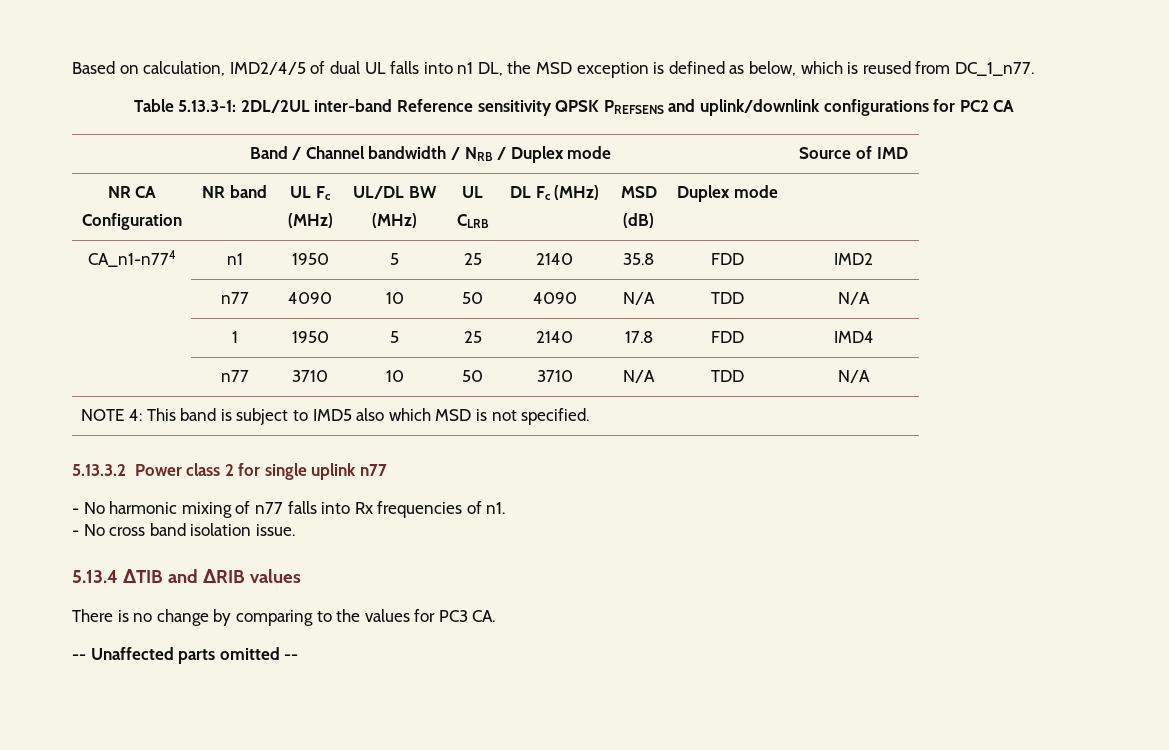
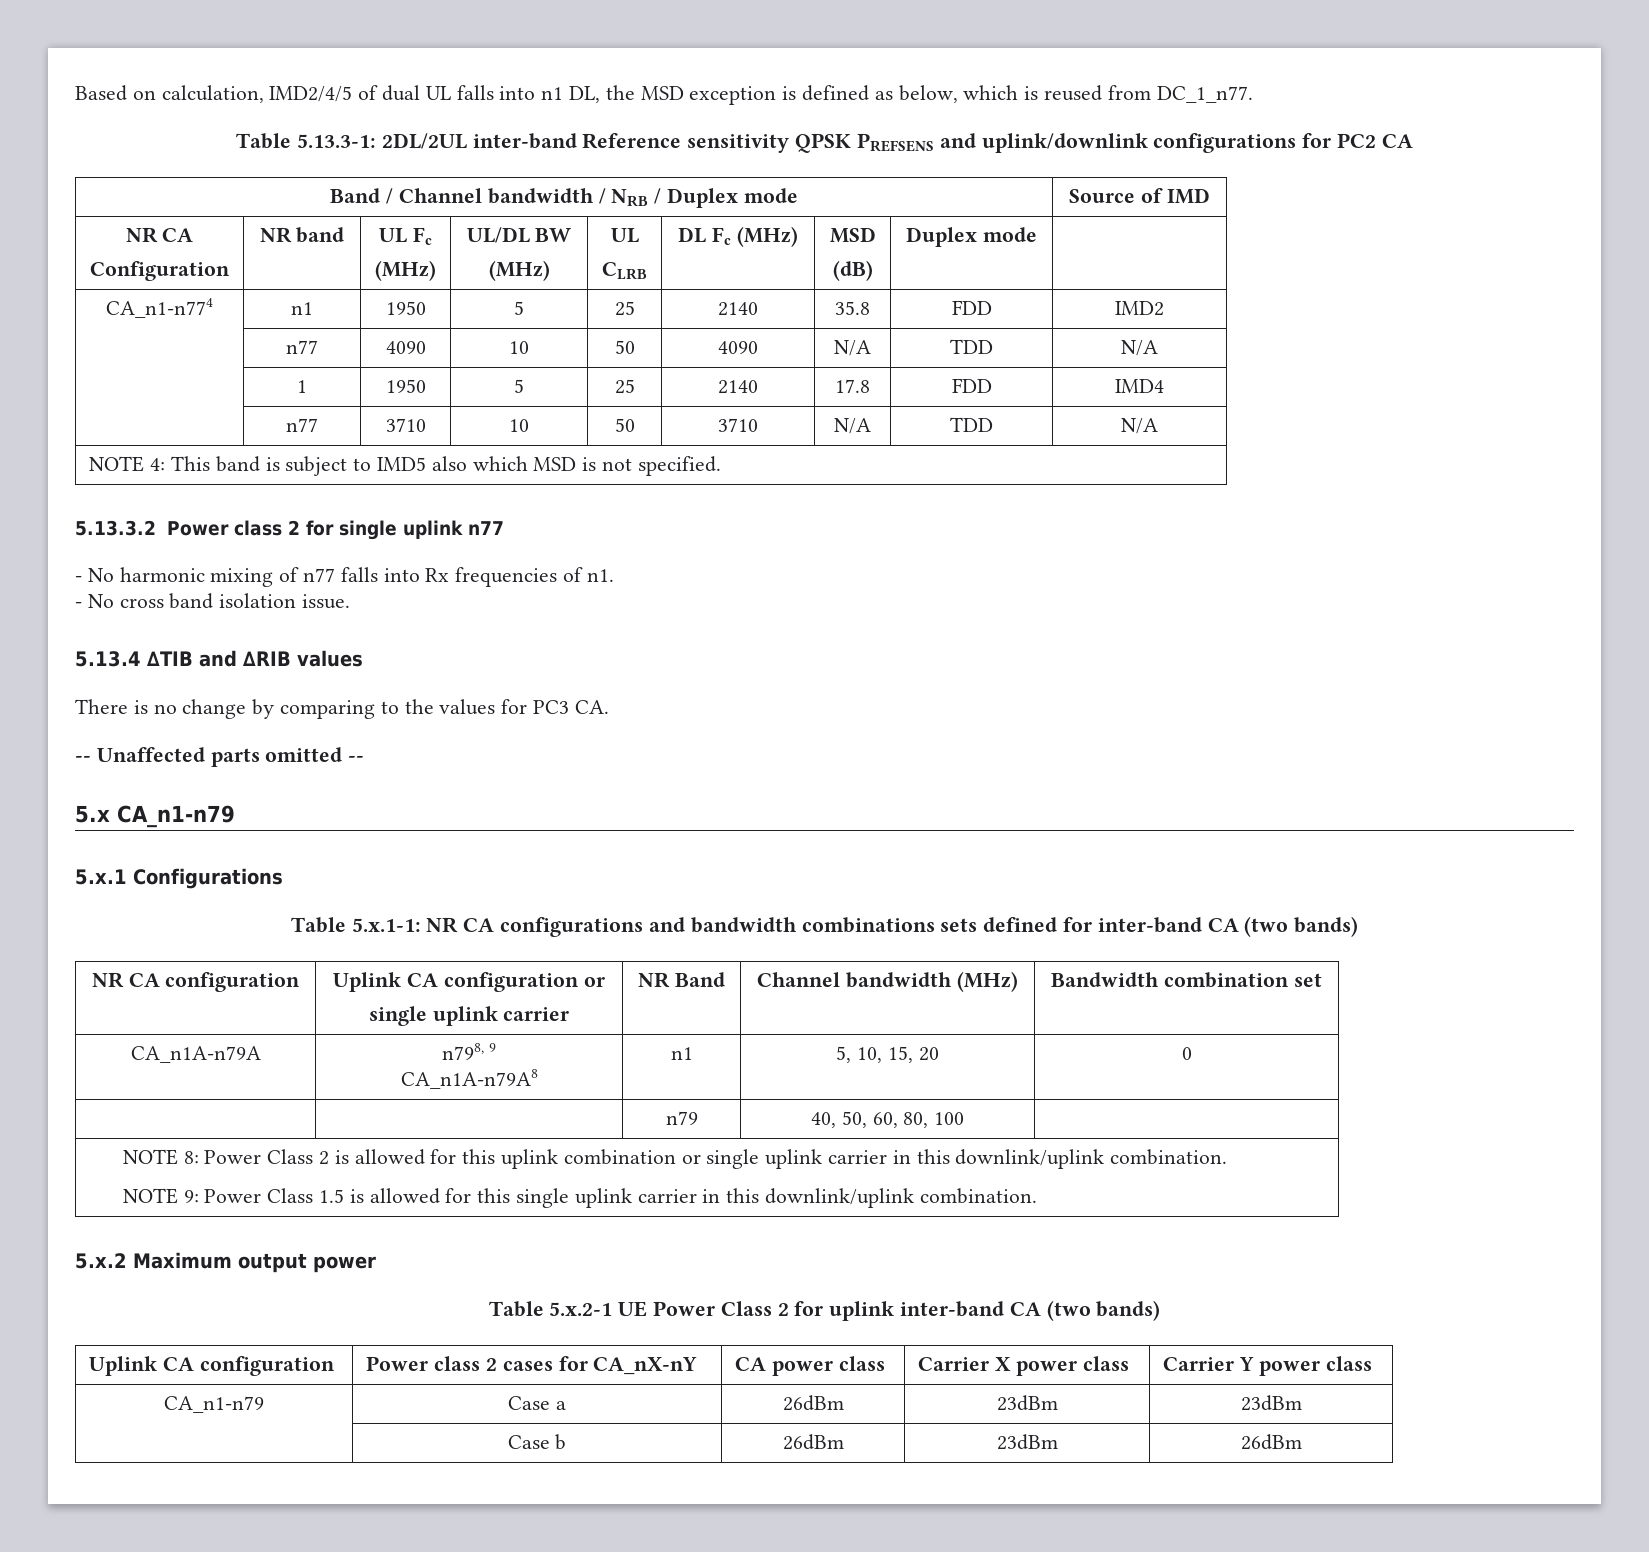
(299, 657) none -> [75,805,235,828] [75,868,283,889] [290,916,1359,937] [91,972,301,992] [333,972,605,992] [368,1006,570,1026] [638,972,725,988] [757,971,1018,992] [1051,972,1322,988] [130,1046,261,1063] [441,1043,497,1060] [400,1069,538,1089] [670,1047,693,1060] [836,1046,939,1063] [1181,1047,1192,1060] [665,1111,698,1125] [810,1111,965,1128] [122,1149,1228,1169] [122,1188,1037,1208] [75,1252,376,1273] [488,1300,1161,1321] [89,1356,336,1376] [366,1356,698,1375] [735,1356,886,1376] [918,1356,1129,1376] [1163,1356,1372,1376] [164,1396,264,1413] [508,1396,566,1410] [782,1395,844,1411] [996,1395,1058,1411] [1240,1395,1302,1411] [507,1434,567,1450] [782,1434,844,1450] [996,1434,1058,1450] [1240,1434,1302,1450] // 5.x CA_n1-n79 // 5.x.1 Configurations // Table 5.x.1-1: NR CA configurations and bandwidth combinations sets defined for inter-band CA (two bands) // NR CA configuration | Uplink CA configuration or // single uplink carrier | NR Band | Channel bandwidth (MHz) | Bandwidth combination set // CA_n1A-n79A | n798, 9 // CA_n1A-n79A8 | n1 | 5, 10, 15, 20 | 0 // | | n79 | 40, 50, 60, 80, 100 | // NOTE 8: Power Class 2 is allowed for this uplink combination or single uplink carrier in this downlink/uplink combination. // NOTE 9: Power Class 1.5 is allowed for this single uplink carrier in this downlink/uplink combination. // 5.x.2 Maximum output power // Table 5.x.2-1 UE Power Class 2 for uplink inter-band CA (two bands) // Uplink CA configuration | Power class 2 cases for CA_nX-nY | CA power class | Carrier X power class | Carrier Y power class // CA_n1-n79 | Case a | 26dBm | 23dBm | 23dBm // | Case b | 26dBm | 23dBm | 26dBm

